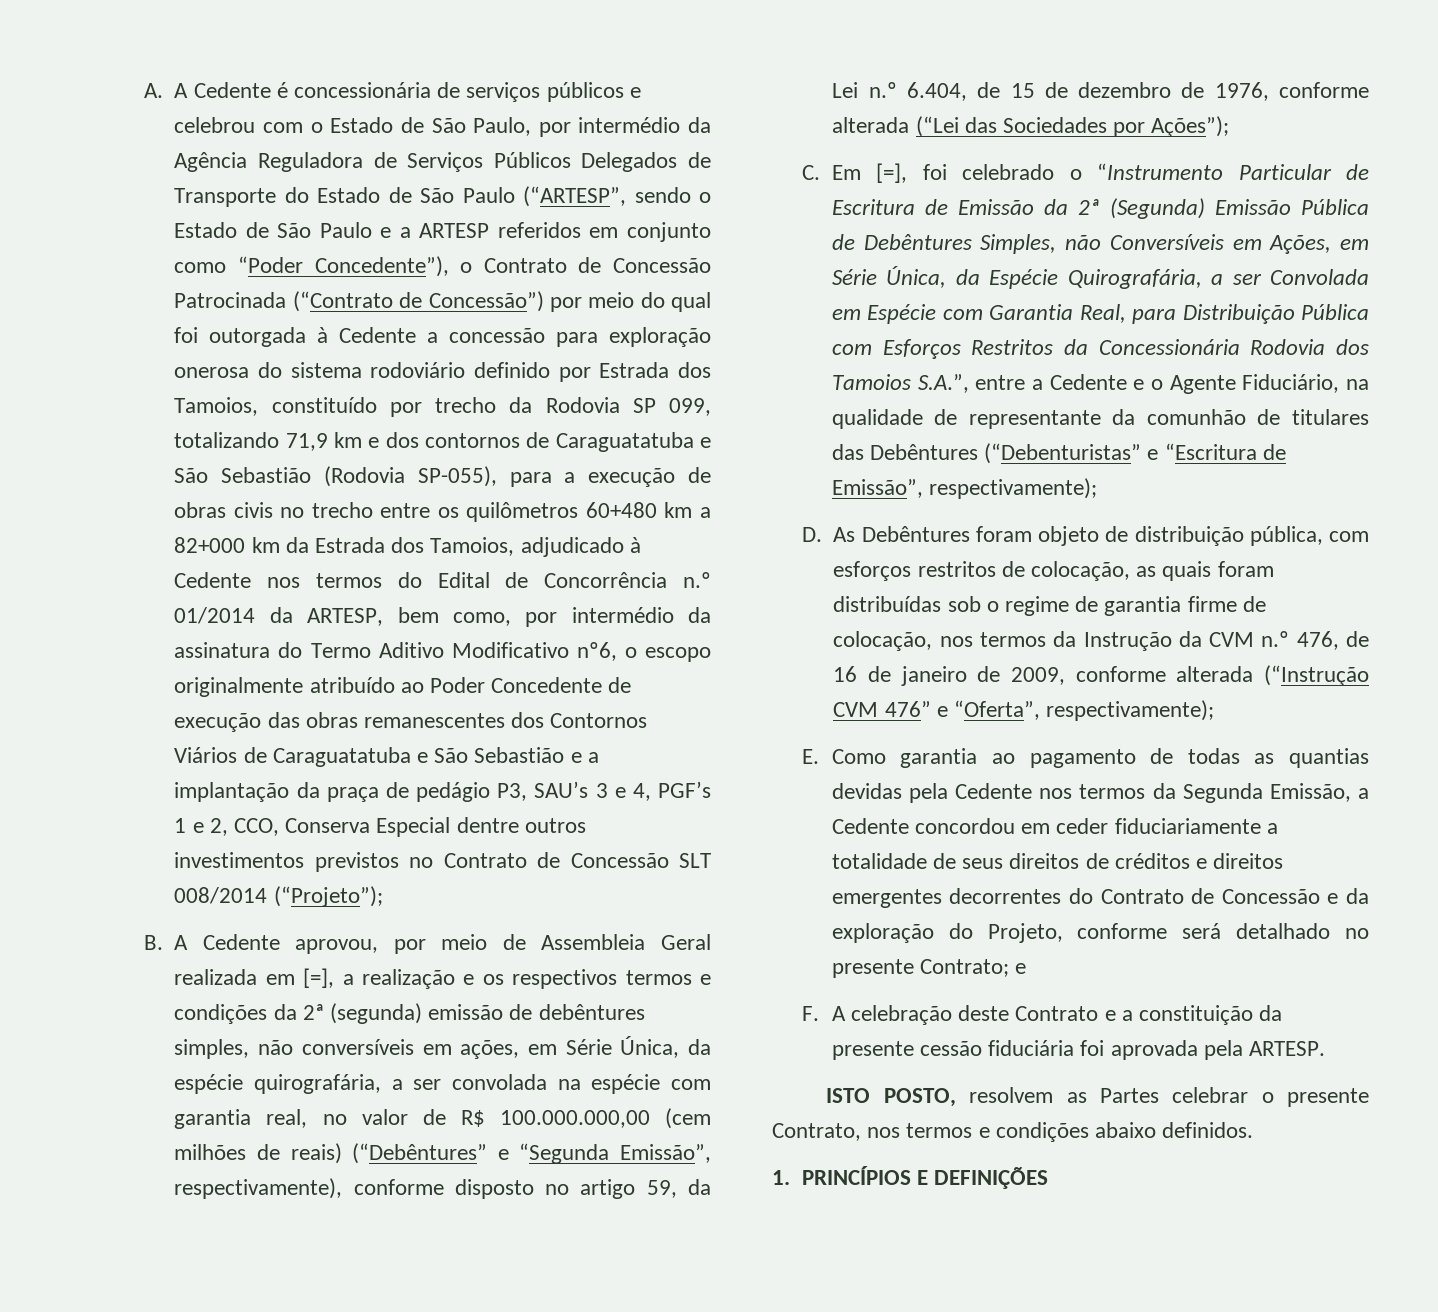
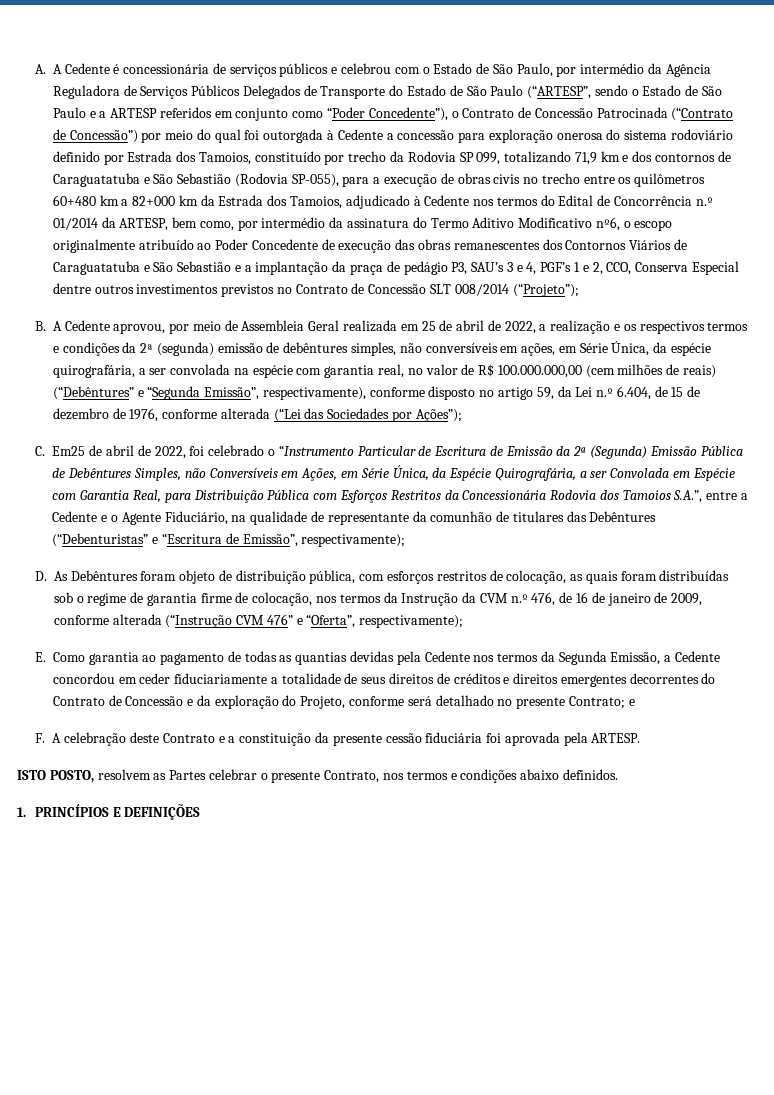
[303,968,335,988] [=], -> [421,320,536,334] 25 de abril de 2022,
[831,163,908,183] Em [=], -> [52,445,186,459] Em25 de abril de 2022,

